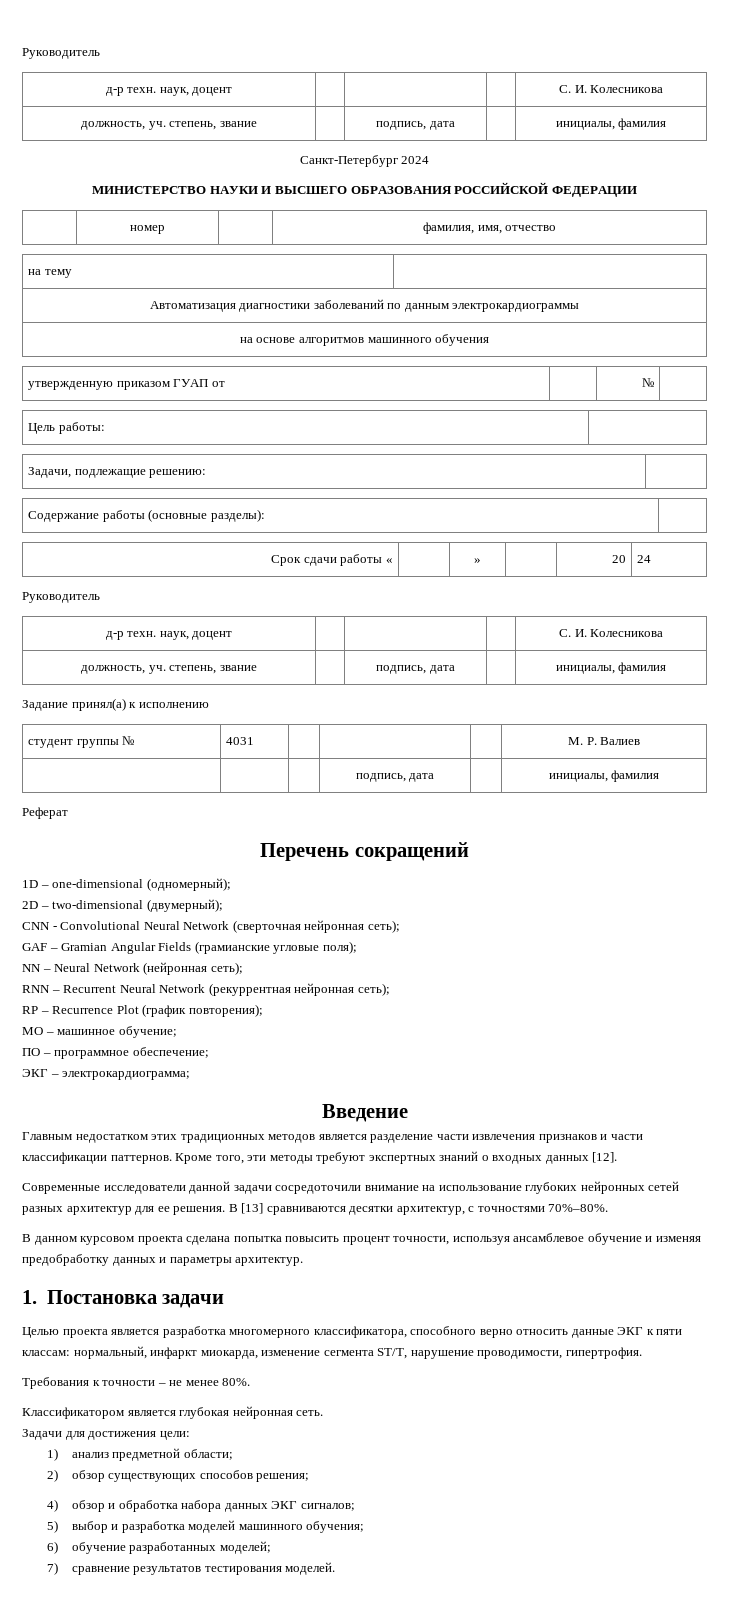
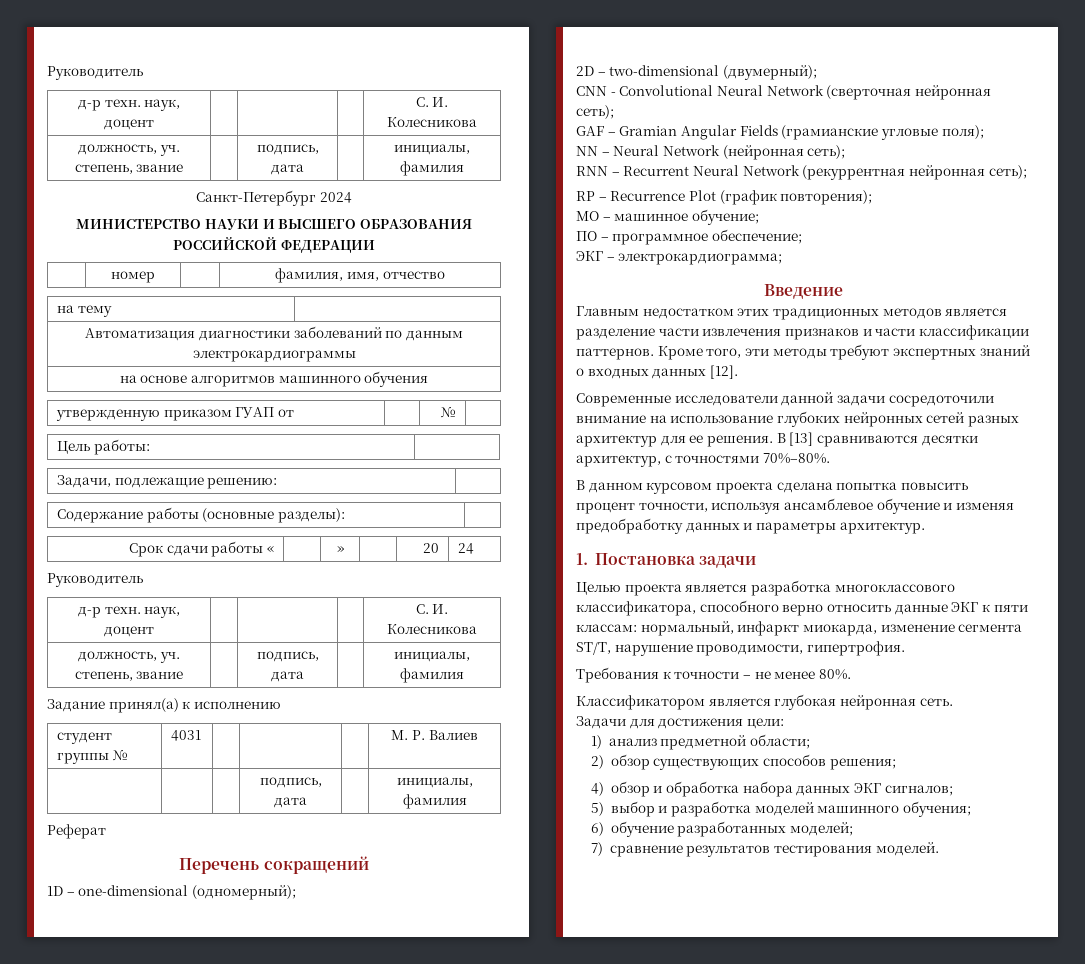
[229,1329,311,1338] многомерного -> [834,584,955,592] многоклассового

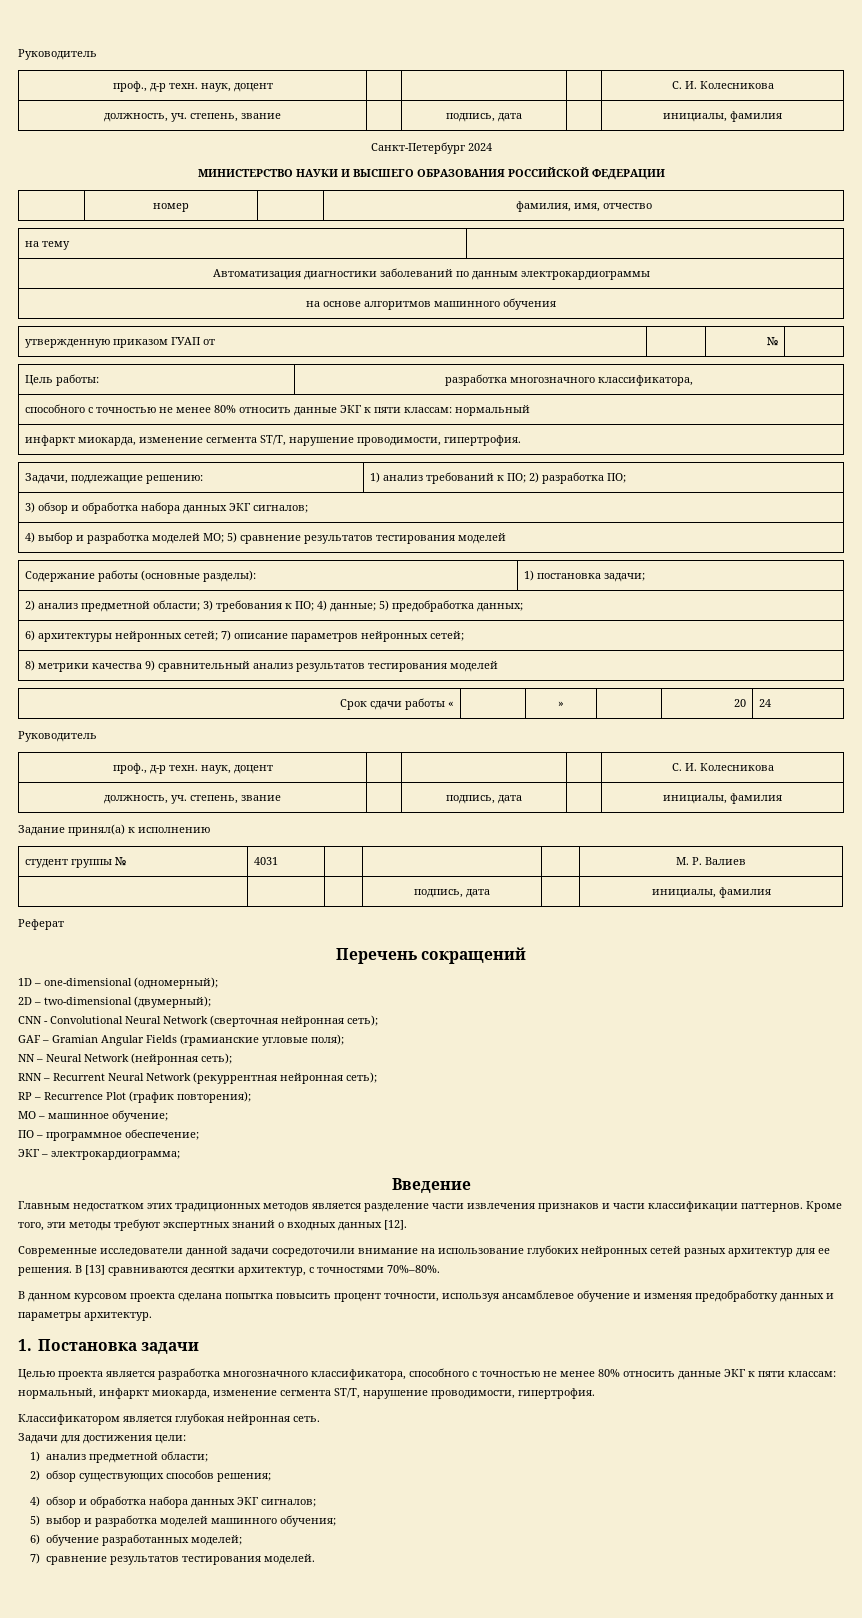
[47,66,143,80] Руководитель // -> [18,49,97,60] [112,81,147,92] Руководитель // проф.,
[56,475,278,489] [56,507,345,523] // Задачи, подлежащие решению: | // Содержание работы (основные разделы): | -> [445,374,693,386] [24,404,530,416] [24,435,521,446] [24,473,203,484] [369,472,626,484] [24,502,308,514] [24,532,506,544] [24,570,256,582] [523,570,645,582] [24,600,523,612] [24,630,464,642] [24,660,498,672] разработка многозначного классификатора, // способного с точностью не менее 80% относить данные ЭКГ к пяти классам: нормальный // инфаркт миокарда, изменение сегмента ST/T, нарушение проводимости, гипертрофия. // Задачи, подлежащие решению: | 1) анализ требований к ПО; 2) разработка ПО; // 3) обзор и обработка набора данных ЭКГ сигналов; // 4) выбор и разработка моделей МО; 5) сравнение результатов тестирования моделей // Содержание работы (основные разделы): | 1) постановка задачи; // 2) анализ предметной области; 3) требования к ПО; 4) данные; 5) предобработка данных; // 6) архитектуры нейронных сетей; 7) описание параметров нейронных сетей; // 8) метрики качества 9) сравнительный анализ результатов тестирования моделей
(143, 580) none -> [112,763,147,774] проф.,
[834,584,955,592] многоклассового -> [223,1371,308,1377] многозначного
[782,604,824,616] верно -> [472,1369,620,1377] с точностью не менее 80%
[576,667,851,683] // Требования к точности – не менее 80%. -> (595, 1393) none

